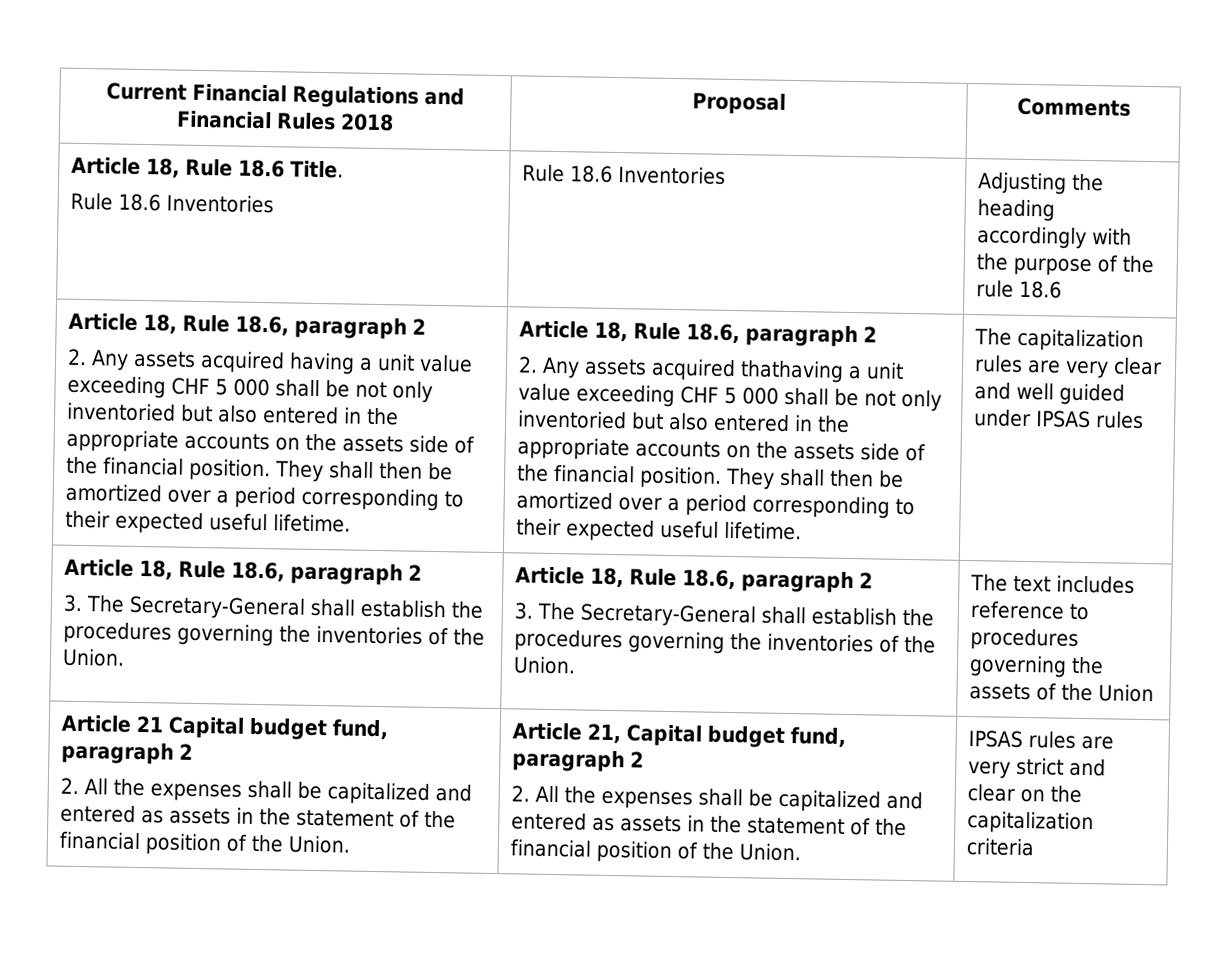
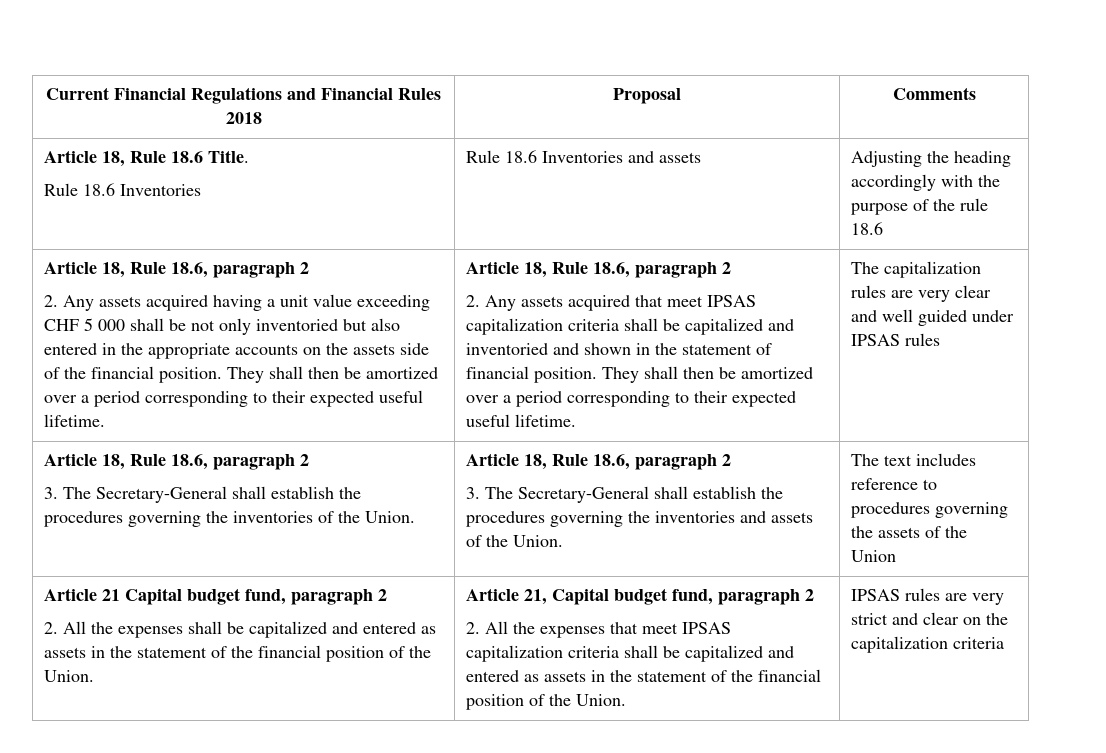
(726, 175) none -> [628,151,702,163] and assets
[739,360,904,383] [517,383,942,412] [516,410,850,433] [516,437,926,462] [516,464,549,482] thathaving a unit value exceeding CHF 5 000 shall be not only inventoried but also entered in the appropriate accounts on the assets side of the -> [635,295,757,307] [466,318,795,335] [466,343,773,355] that meet IPSAS capitalization criteria shall be capitalized and inventoried and shown in the statement of
(874, 643) none -> [740,511,814,523] and assets
(693, 800) none -> [610,622,732,634] [466,645,620,662] that meet IPSAS capitalization criteria

